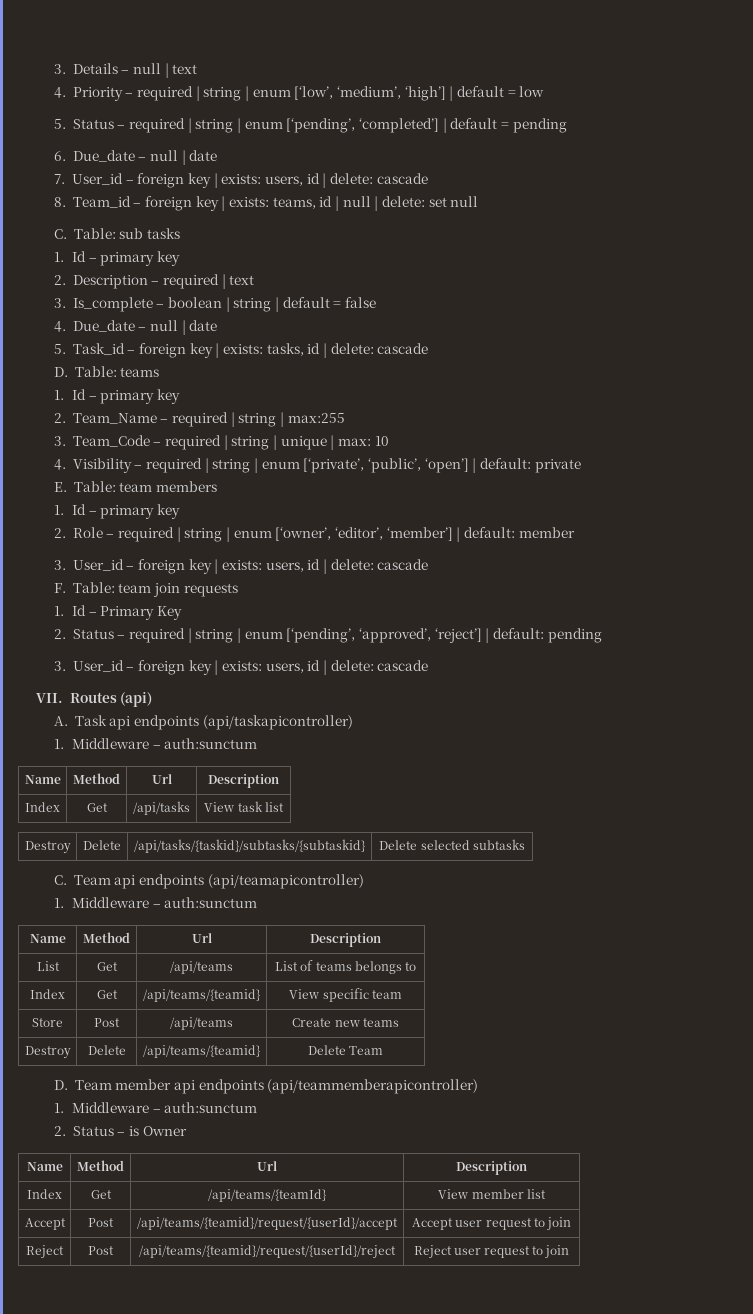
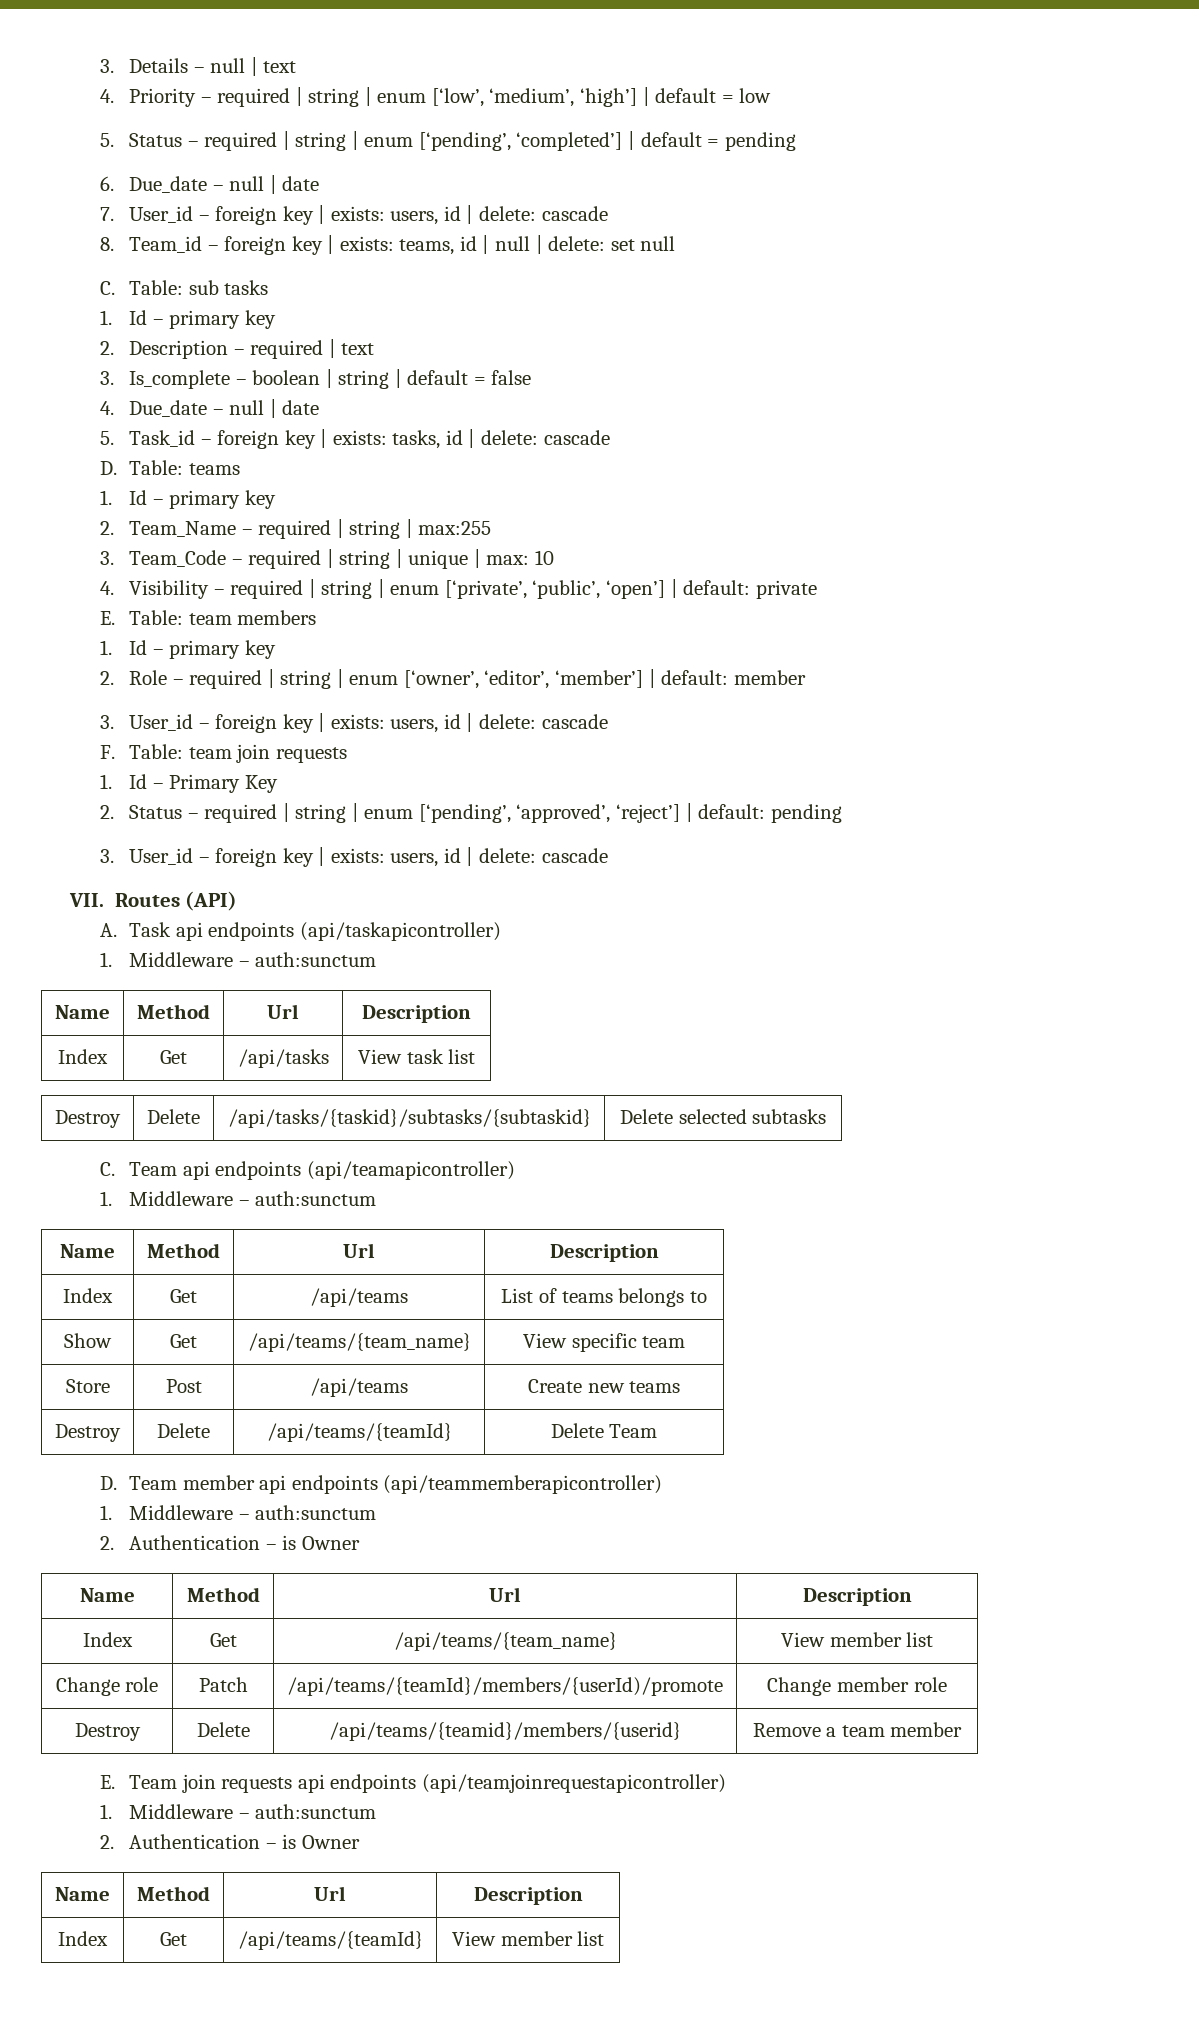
[120,692,153,707] (api) -> [185,891,238,911] (API)
[36,961,60,971] List -> [63,1288,113,1303] Index
[30,989,65,999] [96,990,118,999] [143,989,260,1002] Index | Get | /api/teams/{teamid} -> [64,1333,112,1348] [170,1334,197,1348] [247,1333,471,1352] Show | Get | /api/teams/{team_name}
[143,1045,260,1058] /api/teams/{teamid} -> [266,1423,452,1442] /api/teams/{teamId}
[72,1126,114,1136] Status -> [129,1535,360,1550] [79,1588,135,1602] [186,1587,260,1602] [489,1587,521,1602] [802,1588,912,1606] [82,1632,133,1647] [209,1633,237,1647] [393,1632,617,1651] [780,1632,934,1647] [55,1677,159,1696] [198,1677,248,1692] [287,1677,723,1696] [767,1677,947,1696] [74,1723,141,1741] [196,1722,250,1737] [329,1722,681,1741] [752,1722,963,1737] [99,1774,726,1793] [99,1804,377,1819] [99,1834,261,1849] Authentication – is Owner // Name | Method | Url | Description // Index | Get | /api/teams/{team_name} | View member list // Change role | Patch | /api/teams/{teamId}/members/{userId)/promote | Change member role // Destroy | Delete | /api/teams/{teamid}/members/{userid} | Remove a team member // E. Team join requests api endpoints (api/teamjoinrequestapicontroller) // 1. Middleware – auth:sunctum // 2. Authentication
[24,1218,66,1230] [88,1218,114,1227] [137,1217,398,1230] [412,1217,571,1231] [26,1245,64,1259] [88,1246,114,1255] [139,1245,396,1259] [413,1245,570,1259] // Accept | Post | /api/teams/{teamid}/request/{userId}/accept | Accept user request to join // Reject | Post | /api/teams/{teamid}/request/{userId}/reject | Reject user request to join -> (605, 1938) none

